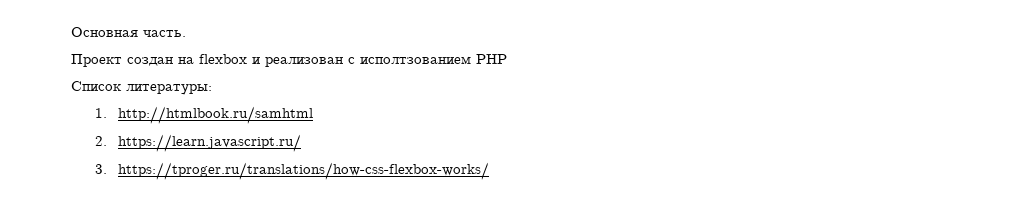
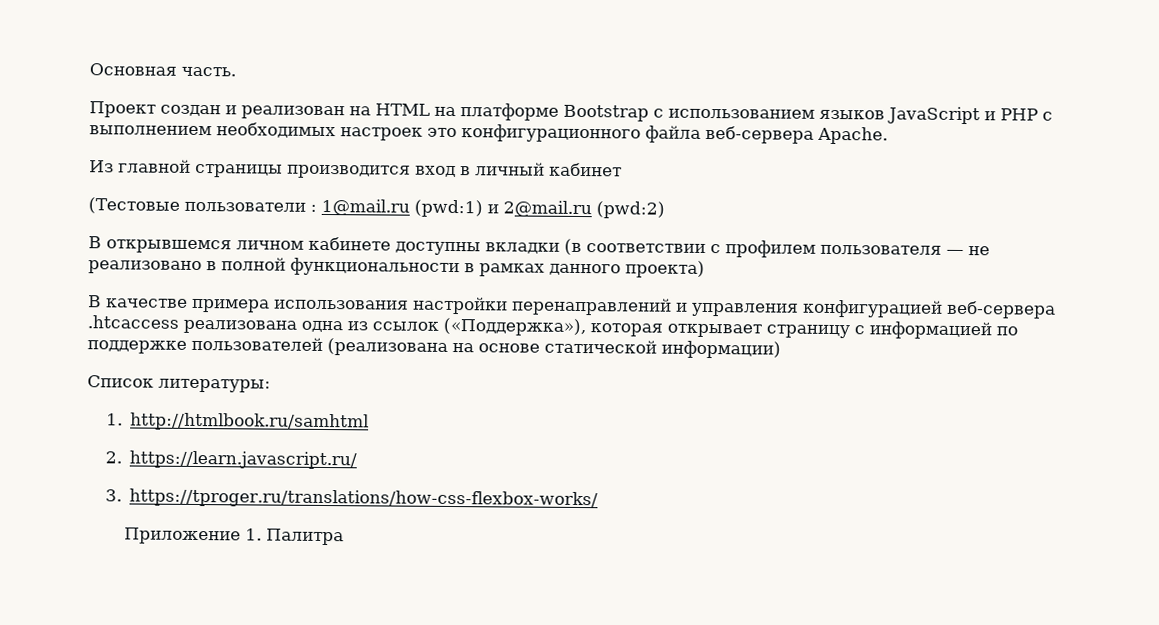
[178,54,507,67] на flexbox и реализован с исполтзованием PHP -> [225,103,1053,125] [89,122,888,145] [89,159,622,179] [88,197,665,219] [88,236,990,258] [88,257,705,278] [88,295,1056,319] [87,315,1018,340] [87,336,781,359] и реализован на HTML на платформе Bootstrap с использованием языков JavaScript и PHP с выполнением необходимых настроек это конфигурационного файла веб-сервера Apache. // Из главной страницы производится вход в личный кабинет // (Тестовые пользователи : 1@mail.ru (pwd:1) и 2@mail.ru (pwd:2) // В открывшемся личном кабинете доступны вкладки (в соответствии с профилем пользователя — не реализовано в полной функциональности в рамках данного проекта) // В качестве примера использования настройки перенаправлений и управления конфигурацией веб-сервера .htcaccess реализована одна из ссылок («Поддержка»), которая открывает страницу с информацией по поддержке пользователей (реализована на основе статической информации)
(490, 171) none -> [123,527,344,546] // Приложение 1. Палитра

